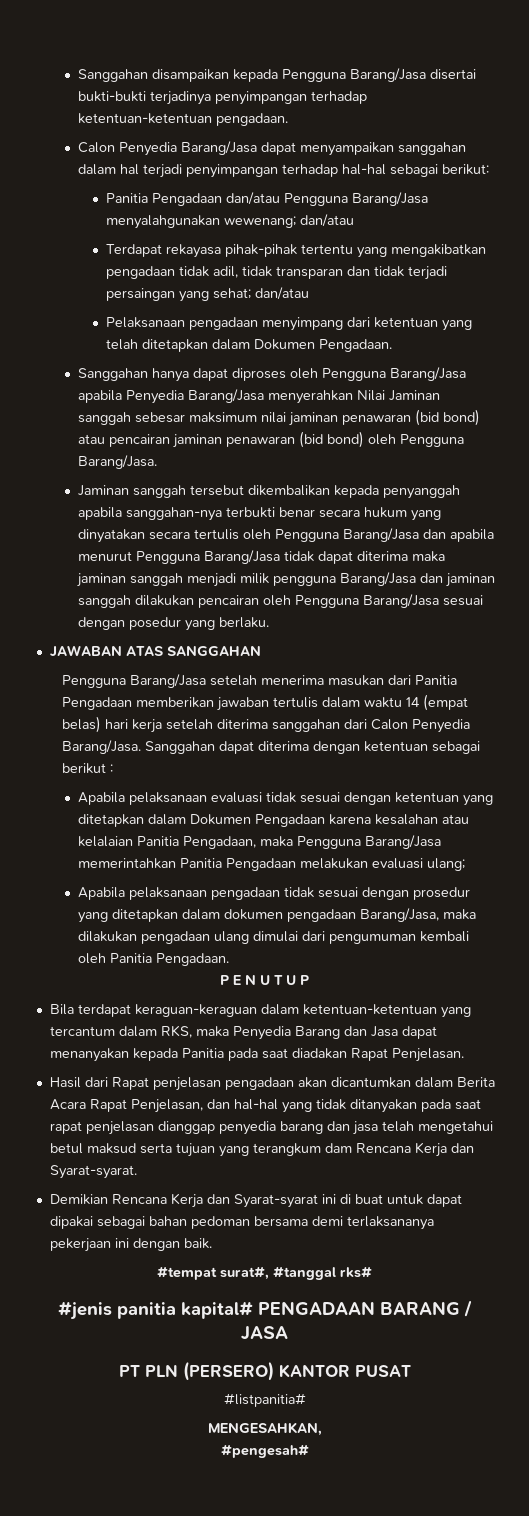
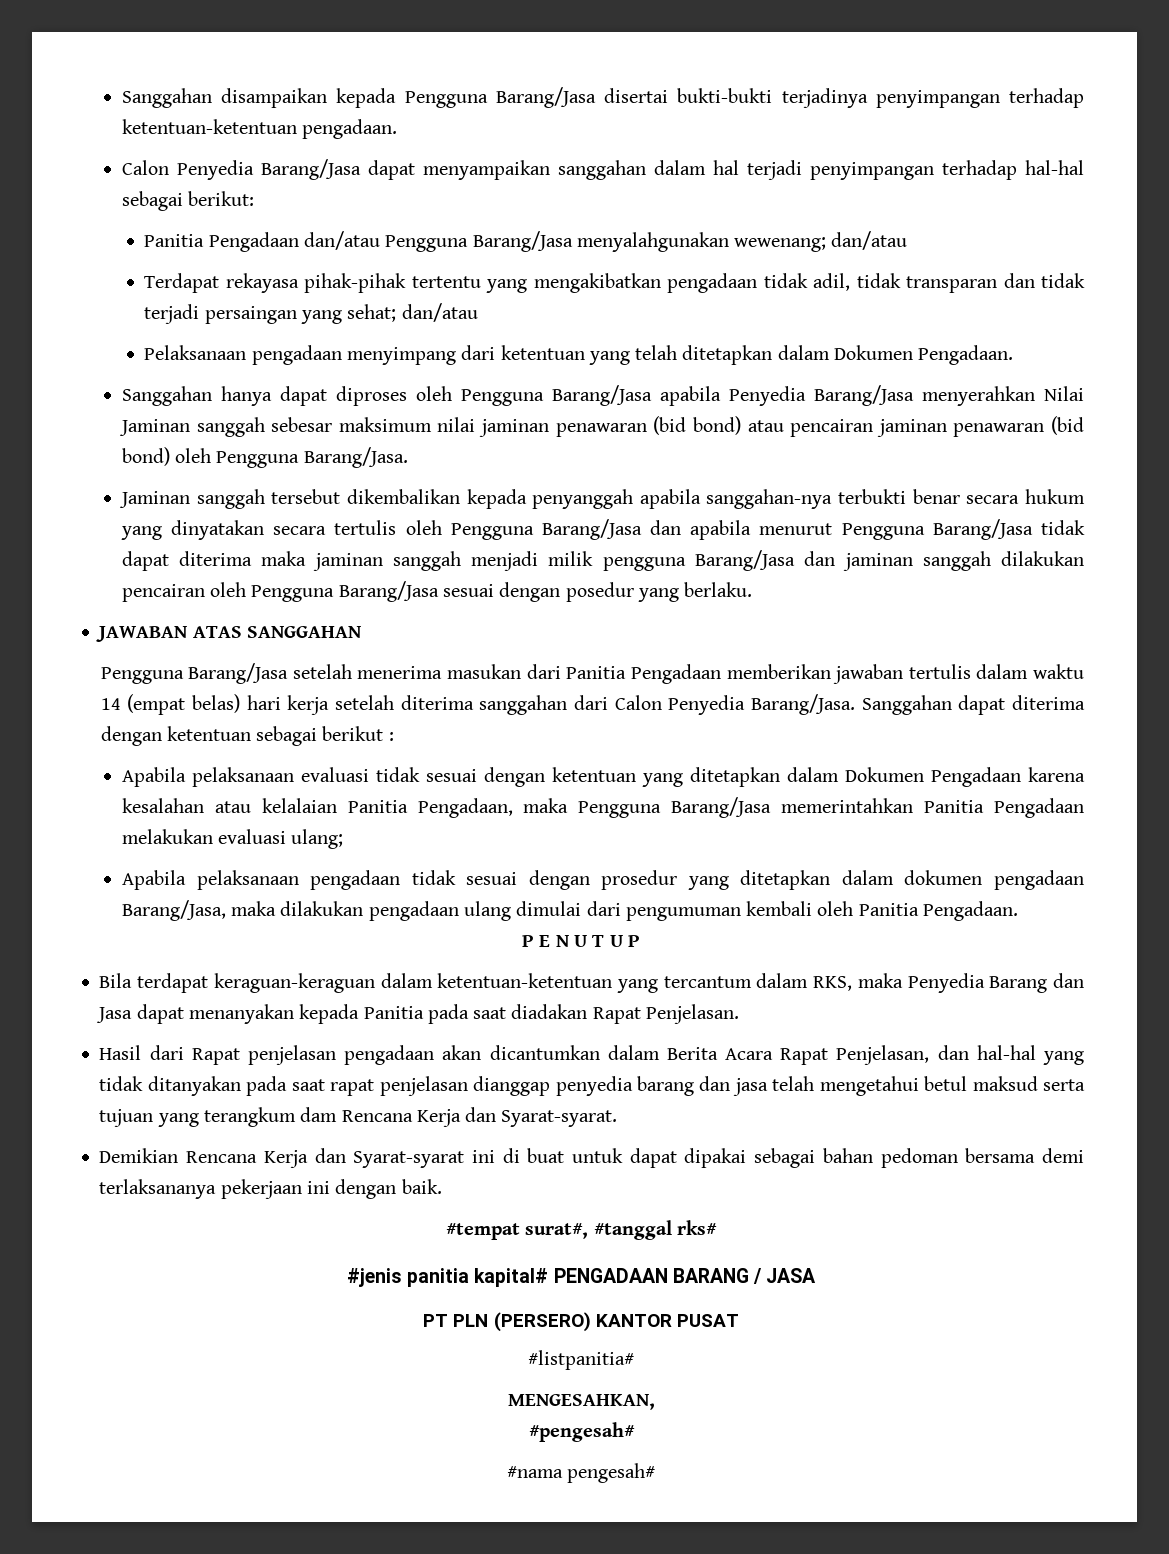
(309, 1451) none -> [506,1463,656,1483] // #nama pengesah#

